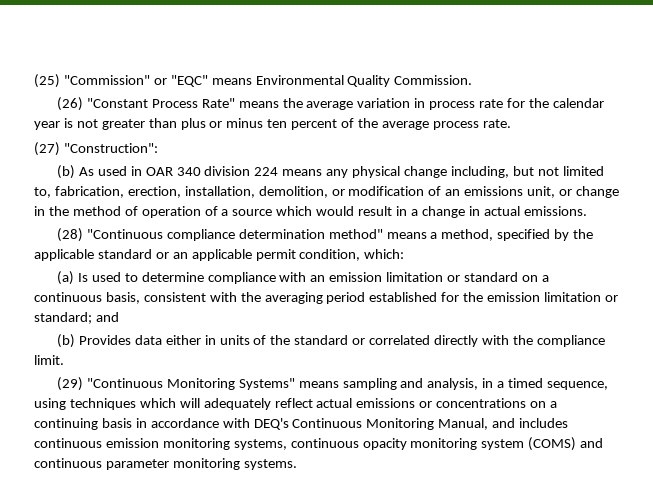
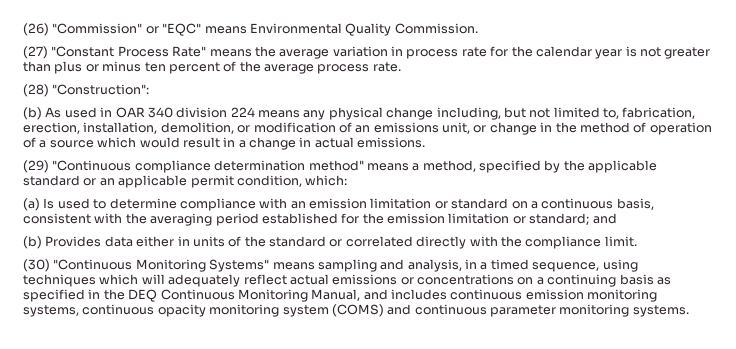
[34,74,60,88] (25) -> [23,23,49,36] (26)
[56,97,83,111] (26) -> [23,46,48,59] (27)
[34,142,60,156] (27) -> [23,84,49,97] (28)
[56,228,83,242] (28) -> [23,160,49,173] (29)
[56,377,83,391] (29) -> [23,259,50,272] (30)
[135,418,289,430] in accordance with DEQ's -> [656,277,671,285] [23,289,158,302] as specified in the DEQ

